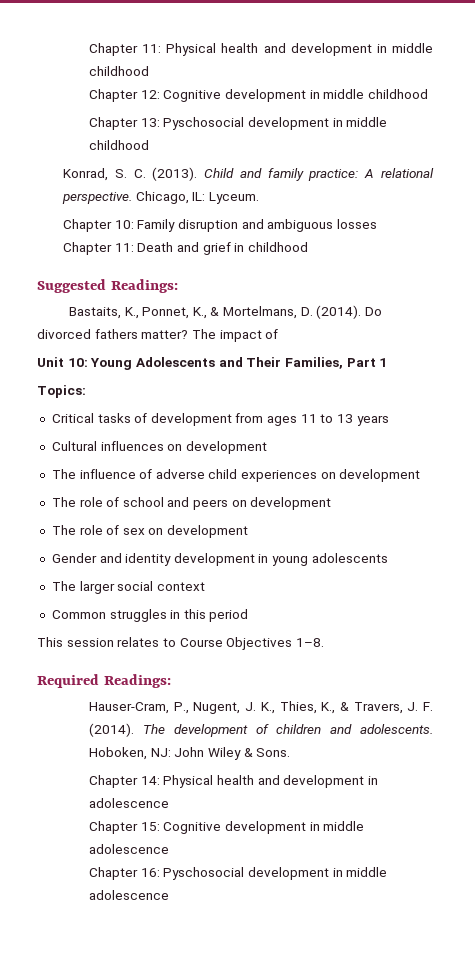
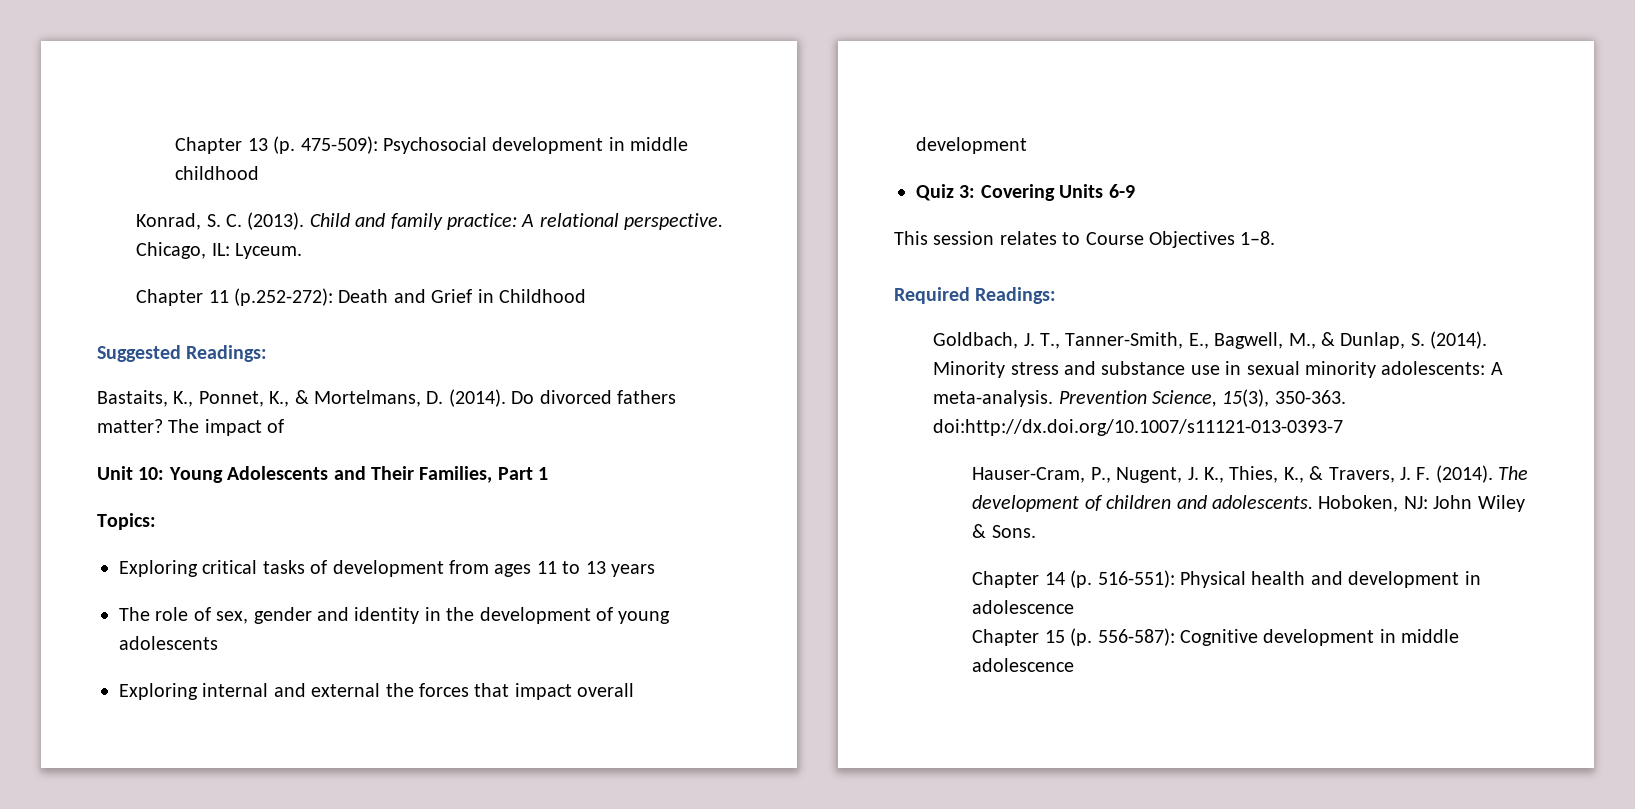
[89,43,434,56] [89,66,150,76] [89,89,428,102] [89,117,245,130] Chapter 11: Physical health and development in middle childhood // Chapter 12: Cognitive development in middle childhood // Chapter 13: Pyschosocial -> [175,136,488,154] Chapter 13 (p. 475-509): Psychosocial
[114,219,377,232] [63,242,308,255] 10: Family disruption and ambiguous losses // Chapter 11: Death and grief in childhood -> [208,288,587,306] 11 (p.252-272): Death and Grief in Childhood
[51,413,94,423] Critical -> [119,560,258,577] Exploring critical
[51,441,267,454] [51,469,421,482] [51,497,332,510] [51,525,249,538] [51,553,388,566] [51,581,205,594] [51,609,249,622] Cultural influences on development // The influence of adverse child experiences on development // The role of school and peers on development // The role of sex on development // Gender and identity development in young adolescents // The larger social context // Common struggles in this period -> [119,607,671,624] [119,636,218,650] [119,683,635,700] [916,137,1027,154] [916,184,1135,201] The role of sex, gender and identity in the development of young adolescents // Exploring internal and external the forces that impact overall development // Quiz 3: Covering Units 6-9
(171, 681) none -> [933,331,1488,349] [933,361,1503,378] [933,389,1346,407] [933,419,1344,436] // Goldbach, J. T., Tanner-Smith, E., Bagwell, M., & Dunlap, S. (2014). Minority stress and substance use in sexual minority adolescents: A meta-analysis. Prevention Science, 15(3), 350-363. doi:http://dx.doi.org/10.1007/s11121-013-0393-7
[140,776,160,785] 14: -> [1044,570,1175,588] 14 (p. 516-551):
[140,822,160,831] 15: -> [1044,628,1175,646] 15 (p. 556-587):
[89,867,388,880] [89,890,170,900] // Chapter 16: Pyschosocial development in middle adolescence -> (1075, 665) none

